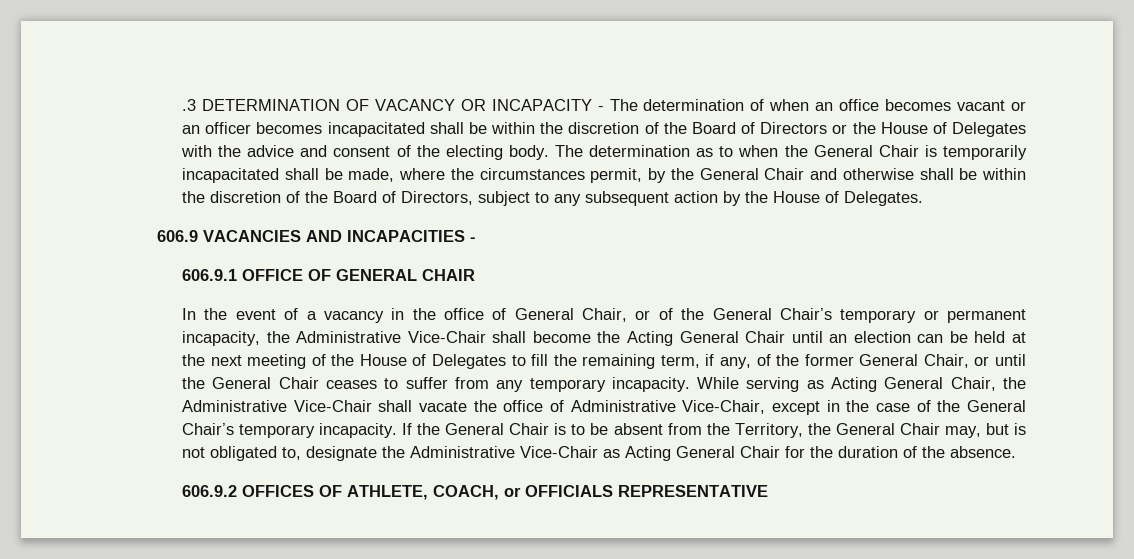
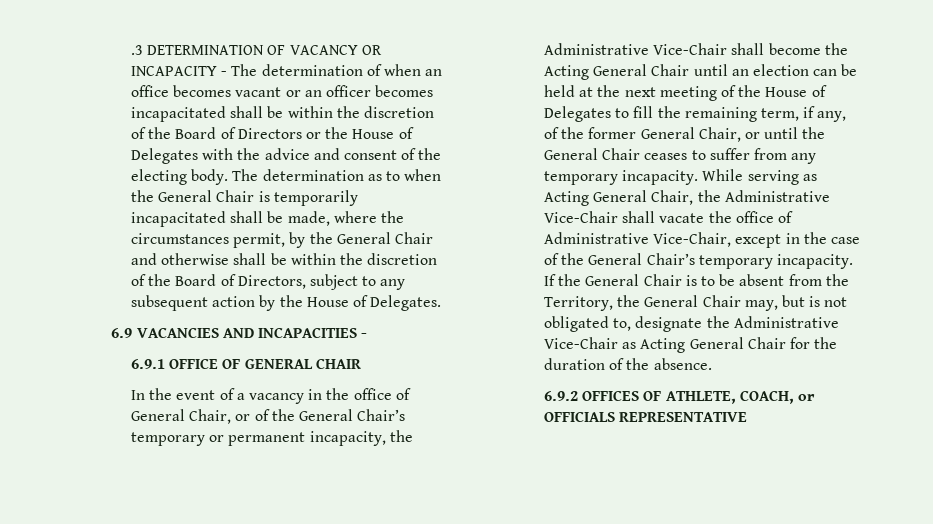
[157,230,199,242] 606.9 -> [111,328,133,338] 6.9
[182,269,238,281] 606.9.1 -> [131,359,166,369] 6.9.1
[182,485,238,497] 606.9.2 -> [544,391,579,401] 6.9.2

